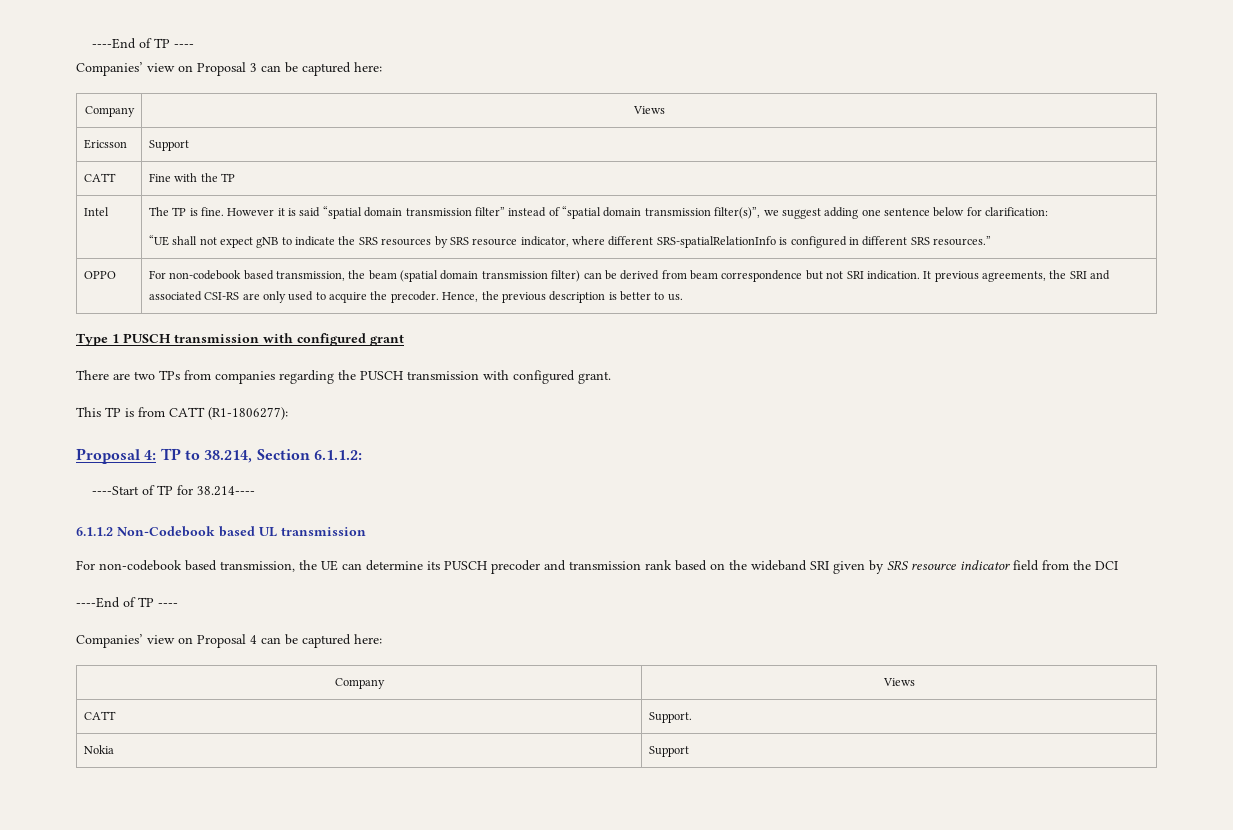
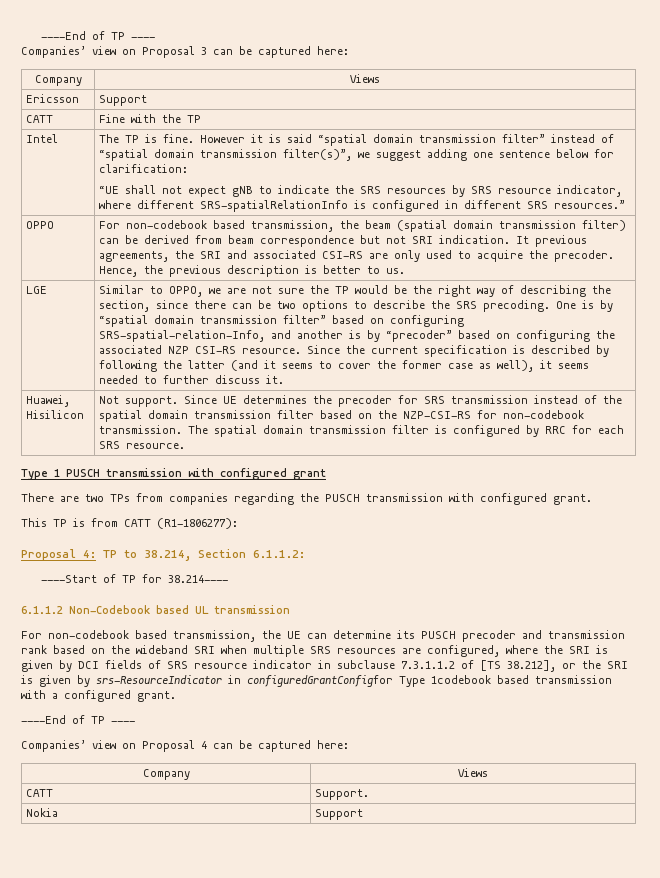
(683, 297) none -> [25,286,47,294] [98,285,611,297] [98,300,613,312] [98,315,464,327] [98,330,615,342] [98,345,609,357] [98,360,589,372] [98,375,284,384] [25,395,70,407] [25,410,84,419] [98,395,622,407] [98,410,584,422] [98,425,624,437] [98,441,185,449] // LGE | Similar to OPPO, we are not sure the TP would be the right way of describing the section, since there can be two options to describe the SRS precoding. One is by “spatial domain transmission filter” based on configuring SRS-spatial-relation-Info, and another is by “precoder” based on configuring the associated NZP CSI-RS resource. Since the current specification is described by following the latter (and it seems to cover the former case as well), it seems needed to further discuss it. // Huawei, Hisilicon | Not support. Since UE determines the precoder for SRS transmission instead of the spatial domain transmission filter based on the NZP-CSI-RS for non-codebook transmission. The spatial domain transmission filter is configured by RRC for each SRS resource.
[833,560,1118,574] given by SRS resource indicator field from the DCI -> [221,645,608,657] [21,660,628,672] [21,675,612,687] [21,690,176,702] when multiple SRS resources are configured, where the SRI is given by DCI fields of SRS resource indicator in subclause 7.3.1.1.2 of [TS 38.212], or the SRI is given by srs-ResourceIndicator in configuredGrantConfigfor Type 1codebook based transmission with a configured grant.

